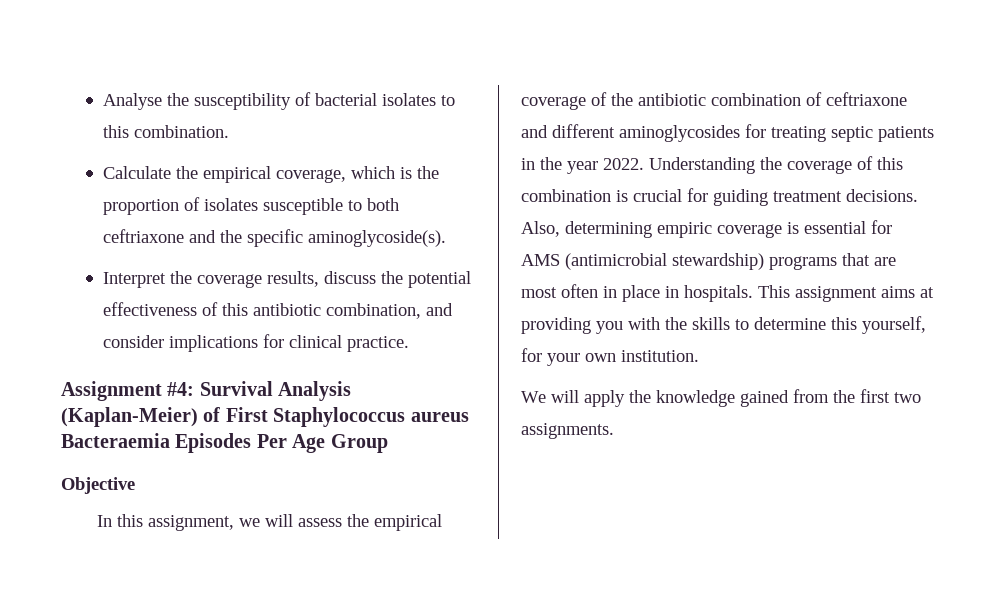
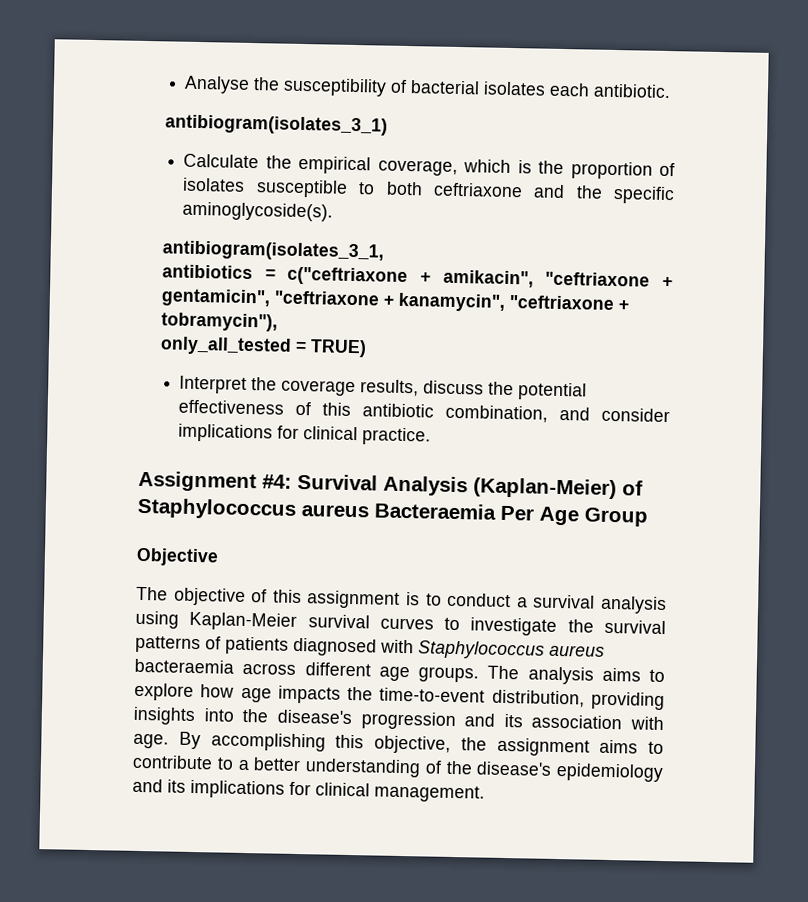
[440,95,455,106] [102,125,229,138] to this combination. -> [549,82,672,99] [165,114,389,136] each antibiotic. // antibiogram(isolates_3_1)
(446, 238) none -> [162,240,385,262] [162,264,673,288] [161,288,630,312] [161,312,279,332] [160,336,368,358] // antibiogram(isolates_3_1, // antibiotics = c("ceftriaxone + amikacin", "ceftriaxone + gentamicin", "ceftriaxone + kanamycin", "ceftriaxone + tobramycin"), // only_all_tested = TRUE)
[225,407,268,422] First -> (643, 488) none
[175,433,252,453] Episodes -> (496, 511) none
[96,514,442,531] [521,92,907,110] [521,124,934,142] [521,156,903,174] [521,188,918,206] [521,220,892,238] [521,253,896,270] [521,284,934,302] [521,316,926,334] [521,348,699,366] [521,389,921,407] [521,423,614,439] In this assignment, we will assess the empirical coverage of the antibiotic combination of ceftriaxone and different aminoglycosides for treating septic patients in the year 2022. Understanding the coverage of this combination is crucial for guiding treatment decisions. Also, determining empiric coverage is essential for AMS (antimicrobial stewardship) programs that are most often in place in hospitals. This assignment aims at providing you with the skills to determine this yourself, for your own institution. // We will apply the knowledge gained from the first two assignments. -> [136,586,668,615] [135,610,666,636] [135,635,605,660] [134,658,665,685] [134,682,665,711] [133,706,664,731] [133,731,664,757] [132,754,664,783] [132,778,485,803] The objective of this assignment is to conduct a survival analysis using Kaplan-Meier survival curves to investigate the survival patterns of patients diagnosed with Staphylococcus aureus bacteraemia across different age groups. The analysis aims to explore how age impacts the time-to-event distribution, providing insights into the disease's progression and its association with age. By accomplishing this objective, the assignment aims to contribute to a better understanding of the disease's epidemiology and its implications for clinical management.

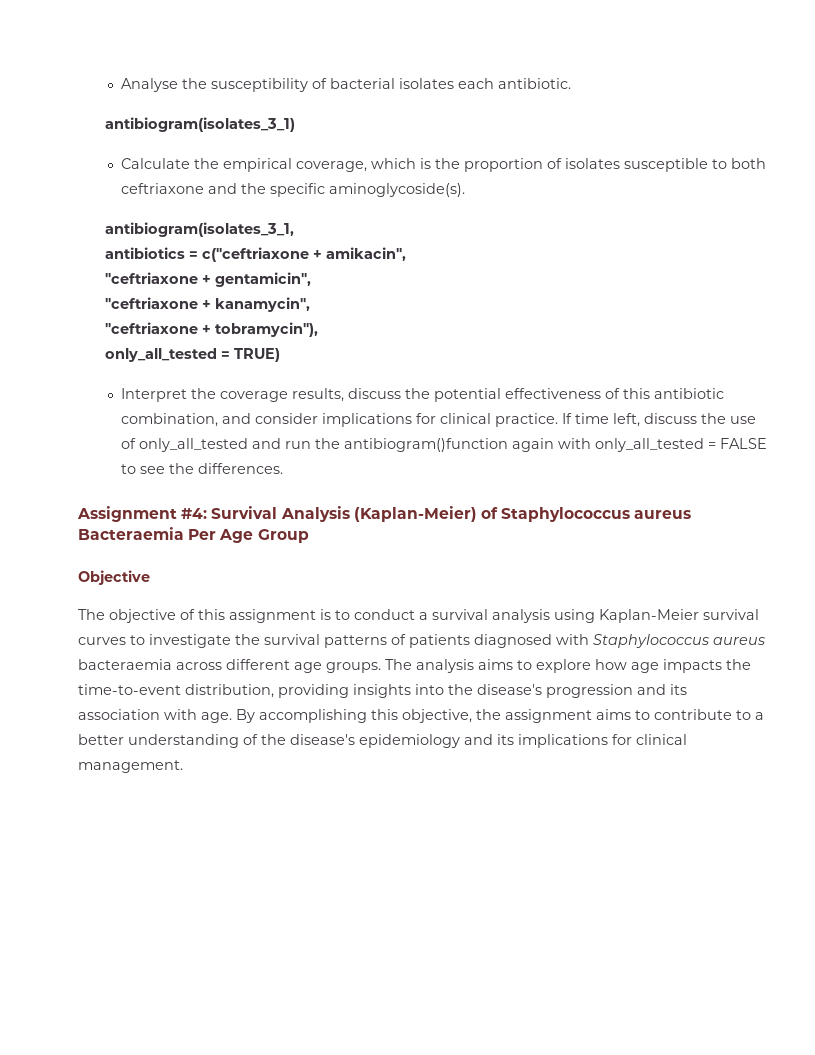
(534, 278) none -> (407, 254) //
(272, 298) none -> (312, 279) //
(507, 302) none -> (311, 304) //
(432, 436) none -> [562,413,757,427] [121,438,768,452] [121,463,284,474] If time left, discuss the use of only_all_tested and run the antibiogram()function again with only_all_tested = FALSE to see the differences.

